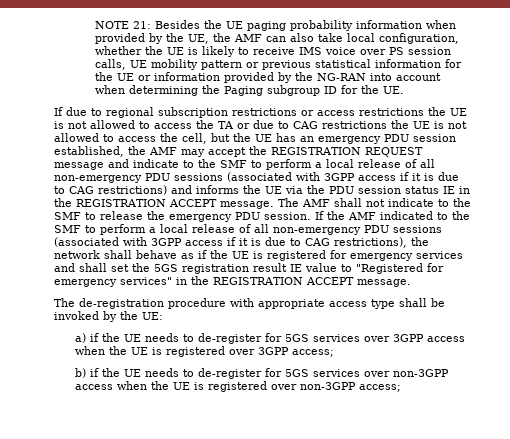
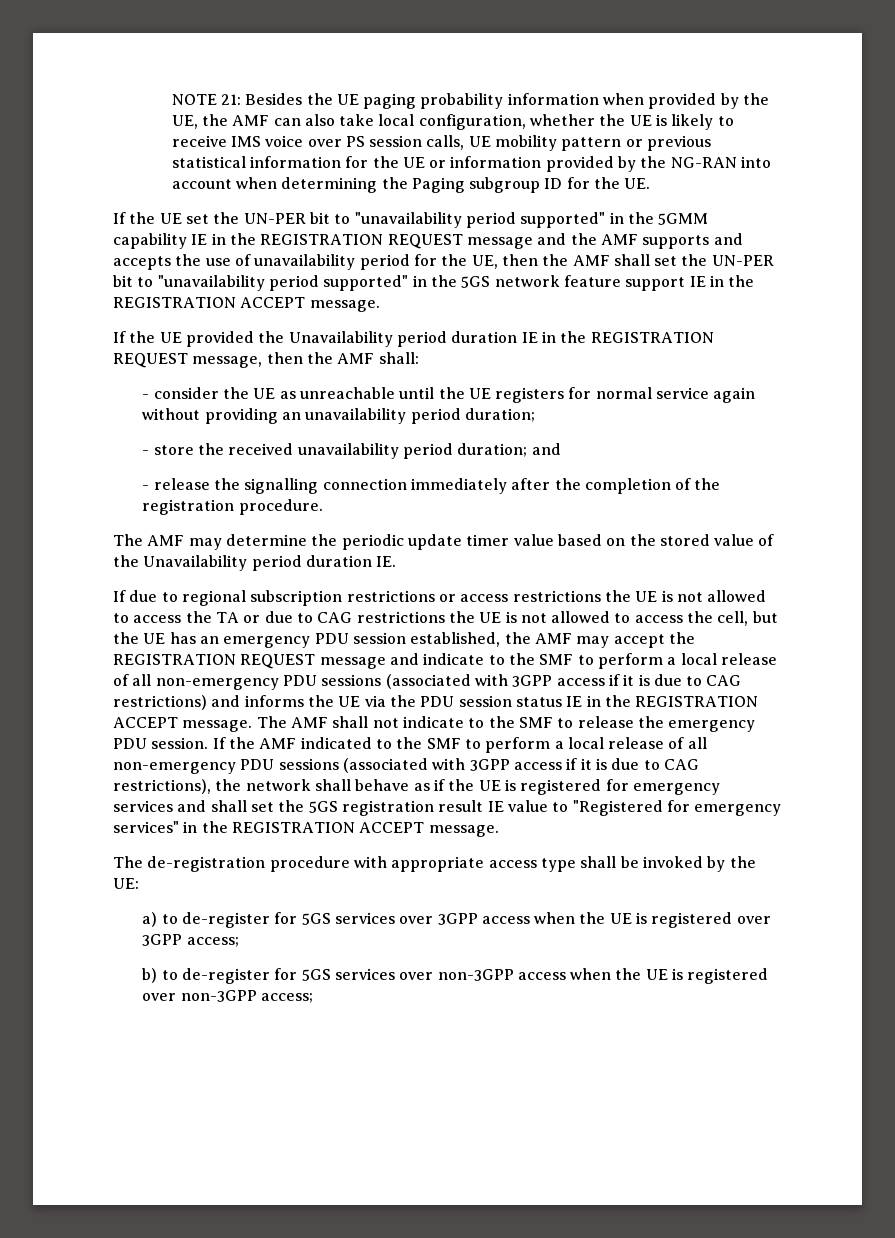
(405, 90) none -> [113,212,709,228] [113,233,743,249] [113,254,774,270] [113,275,755,291] [113,297,380,312] [113,331,714,347] [113,352,419,368] [142,387,756,403] [142,408,535,424] [142,443,561,459] [142,478,721,494] [142,499,323,515] [113,534,775,550] [113,555,397,571] // If the UE set the UN-PER bit to "unavailability period supported" in the 5GMM capability IE in the REGISTRATION REQUEST message and the AMF supports and accepts the use of unavailability period for the UE, then the AMF shall set the UN-PER bit to "unavailability period supported" in the 5GS network feature support IE in the REGISTRATION ACCEPT message. // If the UE provided the Unavailability period duration IE in the REGISTRATION REQUEST message, then the AMF shall: // - consider the UE as unreachable until the UE registers for normal service again without providing an unavailability period duration; // - store the received unavailability period duration; and // - release the signalling connection immediately after the completion of the registration procedure. // The AMF may determine the periodic update timer value based on the stored value of the Unavailability period duration IE.
[89,333,179,342] if the UE needs -> (158, 919) none
[89,368,179,377] if the UE needs -> (158, 975) none

